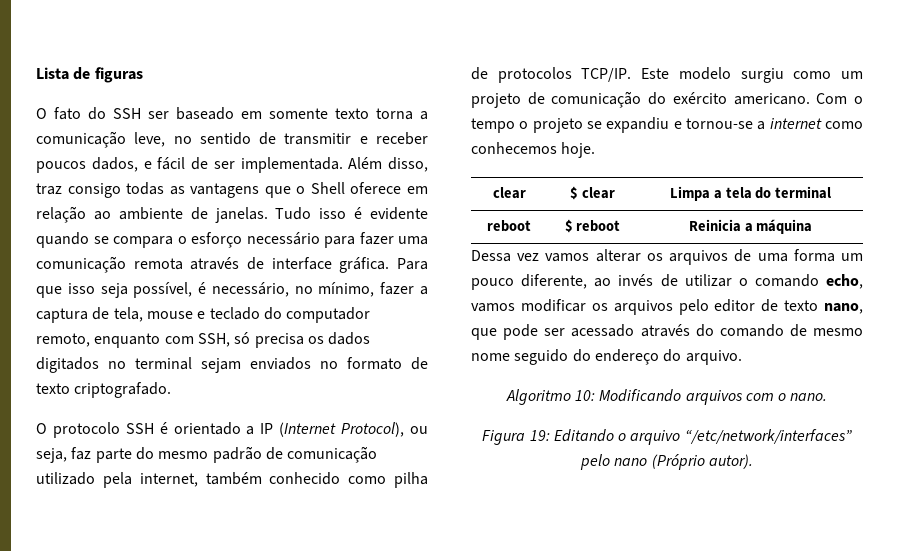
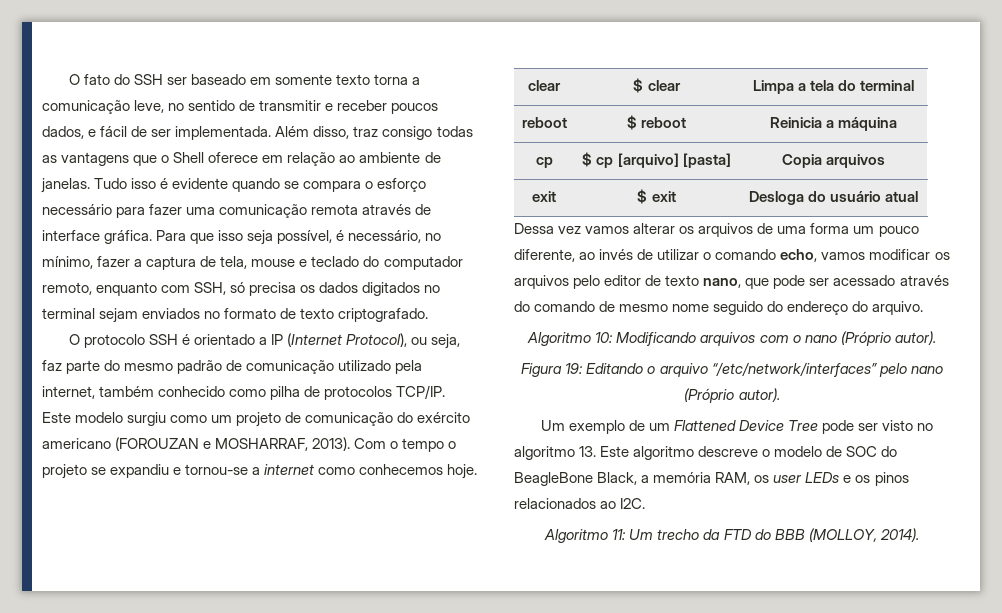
[36,67,143,83] Lista de figuras // -> (68, 79) none
[733,93,810,105] americano. -> [42,437,351,451] americano (FOROUZAN e MOSHARRAF, 2013).
(813, 226) none -> [535,157,553,168] [582,152,731,168] [781,154,886,168] [532,191,556,202] [637,189,676,204] [748,191,919,205] // cp | $ cp [arquivo] [pasta] | Copia arquivos // exit | $ exit | Desloga do usuário atual
[790,393,828,401] nano. -> [804,331,936,346] nano (Próprio autor).
(753, 461) none -> [540,420,934,434] [514,446,898,460] [514,472,909,486] [514,498,646,509] [544,528,919,543] // Um exemplo de um Flattened Device Tree pode ser visto no algoritmo 13. Este algoritmo descreve o modelo de SOC do BeagleBone Black, a memória RAM, os user LEDs e os pinos relacionados ao I2C. // Algoritmo 11: Um trecho da FTD do BBB (MOLLOY, 2014).

